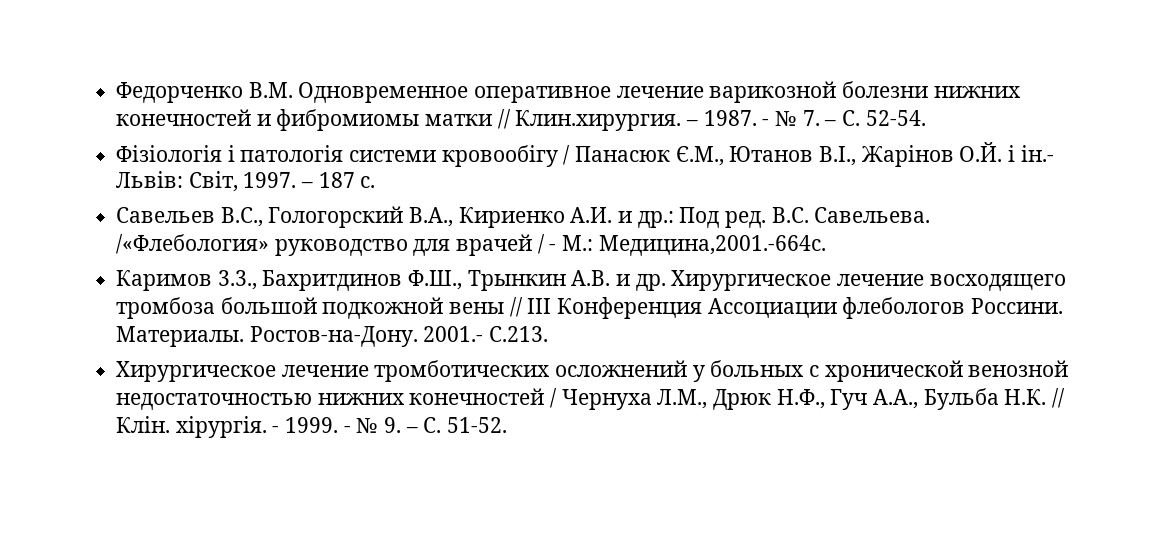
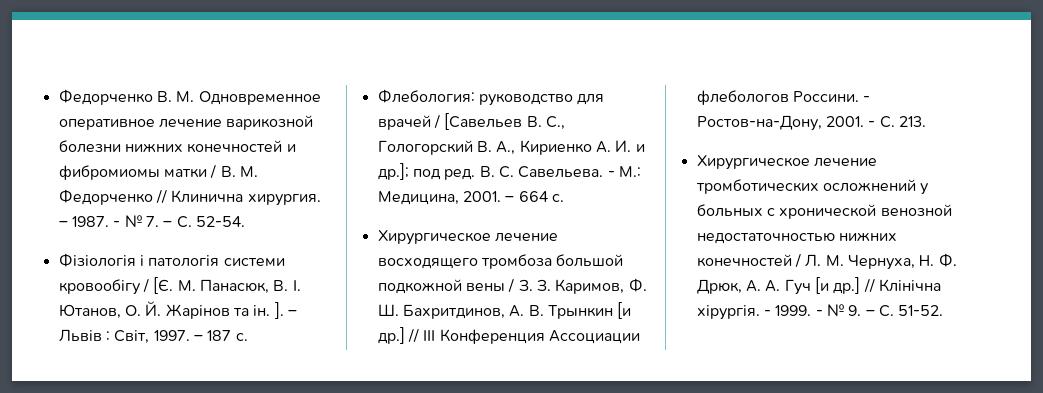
[116,82,293,103] Федорченко В.М. -> [58,89,195,105] Федорченко В. М.
[497,109,682,131] // Клин.хирургия. -> [210,164,258,179] [58,189,321,206] / В. М. Федорченко // Клинична хирургия.
[575,142,1054,167] [116,171,184,188] Панасюк Є.М., Ютанов В.І., Жарінов О.Й. і ін.- Львів: -> [153,277,301,294] [58,301,297,319] [58,329,110,342] [Є. М. Панасюк, В. І. Ютанов, О. Й. Жарінов та ін. ]. – Львів :
[116,206,931,228] [116,234,826,256] [116,270,666,291] Савельев В.С., Гологорский В.А., Кириенко А.И. и др.: Под ред. В.С. Савельева. /«Флебология» руководство для врачей / - М.: Медицина,2001.-664с. // Каримов 3.3., Бахритдинов Ф.Ш., Трынкин А.В. и др. -> [377,89,605,106] [377,113,565,130] [377,140,645,155] [377,163,641,180] [377,191,564,205] Флебология: руководство для врачей / [Савельев В. С., Гологорский В. А., Кириенко А. И. и др.]; под ред. В. С. Савельева. - М.: Медицина, 2001. – 664 с. //
(505, 308) none -> [508,278,647,294] [377,302,632,319] [377,327,405,344] / З. З. Каримов, Ф. Ш. Бахритдинов, А. В. Трынкин [и др.]
[116,326,549,347] Материалы. Ростов-на-Дону. 2001.- С.213. -> [863,96,871,102] [696,115,926,131] - Ростов-на-Дону, 2001. - С. 213.
[561,388,1066,410] [116,416,171,433] Чернуха Л.М., Дрюк Н.Ф., Гуч А.А., Бульба Н.К. // Клін. -> [805,253,957,270] [696,277,941,295] Л. М. Чернуха, Н. Ф. Дрюк, А. А. Гуч [и др.] // Клінічна

